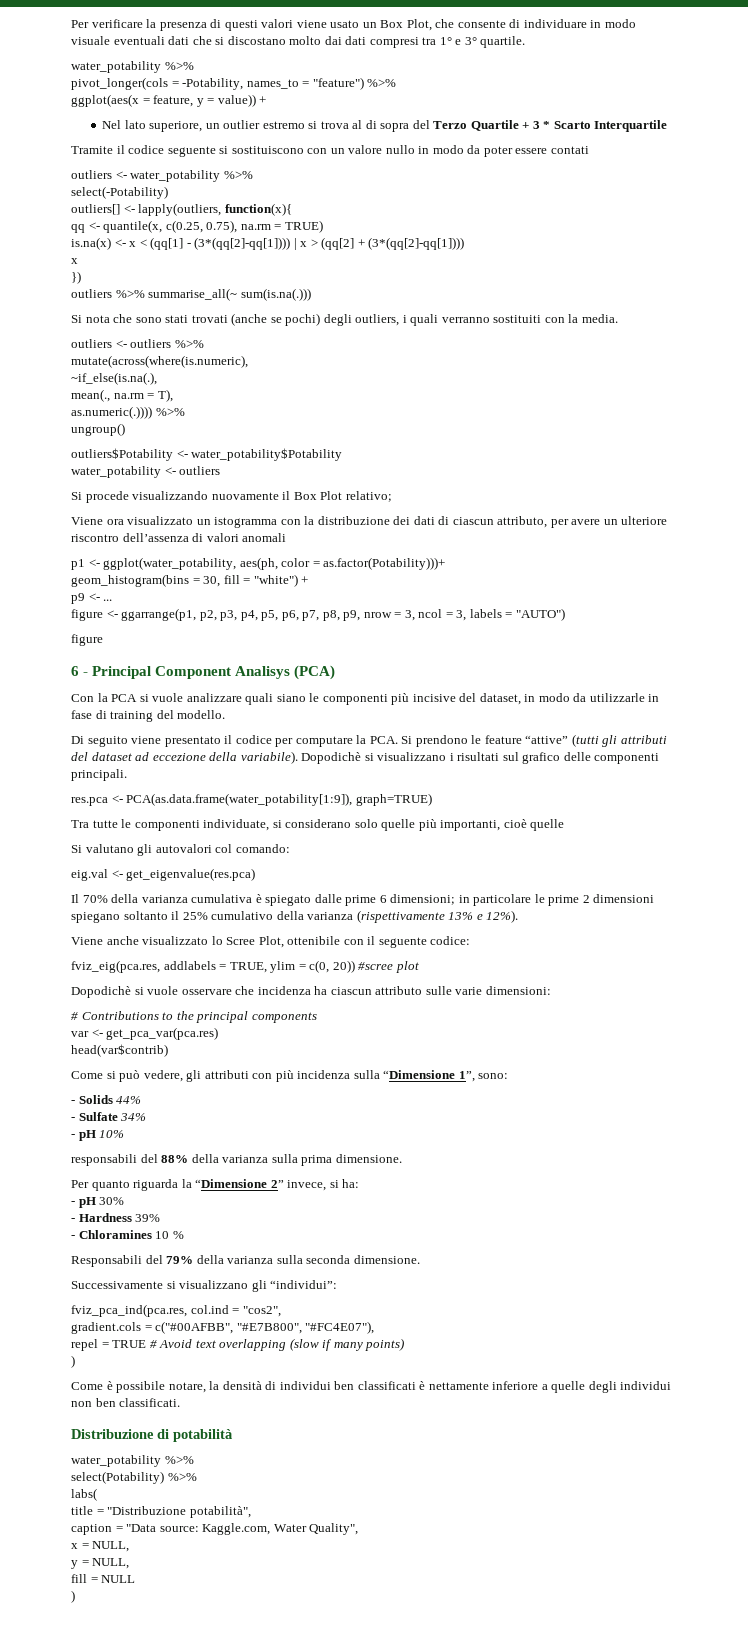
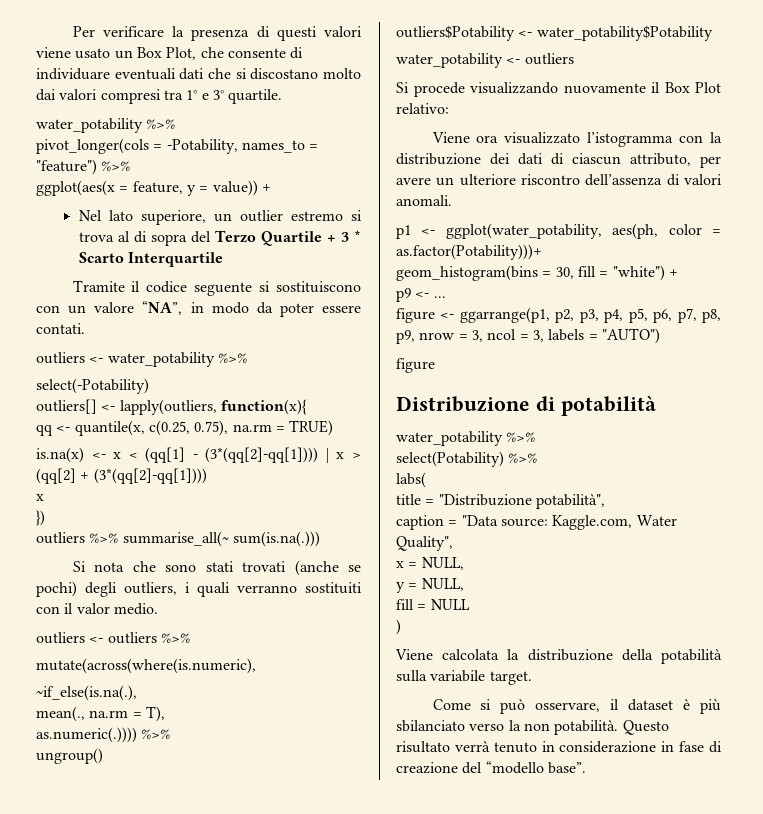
[590,19,636,28] [71,36,110,45] in modo visuale -> (110, 74) none
[345,36,367,45] dati -> [59,89,98,100] valori
[385,145,415,154] nullo -> [142,301,183,315] “NA”,
[550,146,589,154] contati -> [36,323,85,334] contati.
[568,314,618,323] la media. -> [64,603,158,615] il valor medio.
[345,491,392,502] relativo; -> [396,103,449,114] relativo:
[196,517,278,528] un istogramma -> [587,132,674,147] l’istogramma
[242,533,287,542] anomali -> [396,195,452,206] anomali.
[71,665,336,680] [71,693,660,705] [71,710,226,722] [71,734,667,747] [71,751,660,764] [71,769,127,781] [71,793,432,806] [71,819,565,831] [71,844,290,856] [71,868,256,881] [71,894,655,906] [71,910,519,923] [71,936,471,948] [71,960,419,973] [71,986,551,998] [71,1011,317,1023] [71,1027,219,1040] [71,1044,168,1057] [71,1070,509,1082] [71,1095,142,1104] [71,1112,147,1121] [71,1130,125,1141] [71,1154,402,1166] [71,1179,360,1191] [71,1197,125,1208] [71,1213,161,1222] [71,1230,184,1239] [71,1255,420,1267] [71,1280,338,1292] [71,1304,281,1317] [71,1321,375,1334] [71,1338,405,1351] [71,1355,75,1368] [71,1381,672,1393] [71,1398,181,1407] // 6 - Principal Component Analisys (PCA) // Con la PCA si vuole analizzare quali siano le componenti più incisive del dataset, in modo da utilizzarle in fase di training del modello. // Di seguito viene presentato il codice per computare la PCA. Si prendono le feature “attive” (tutti gli attributi del dataset ad eccezione della variabile). Dopodichè si visualizzano i risultati sul grafico delle componenti principali. // res.pca <- PCA(as.data.frame(water_potability[1:9]), graph=TRUE) // Tra tutte le componenti individuate, si considerano solo quelle più importanti, cioè quelle // Si valutano gli autovalori col comando: // eig.val <- get_eigenvalue(res.pca) // Il 70% della varianza cumulativa è spiegato dalle prime 6 dimensioni; in particolare le prime 2 dimensioni spiegano soltanto il 25% cumulativo della varianza (rispettivamente 13% e 12%). // Viene anche visualizzato lo Scree Plot, ottenibile con il seguente codice: // fviz_eig(pca.res, addlabels = TRUE, ylim = c(0, 20)) #scree plot // Dopodichè si vuole osservare che incidenza ha ciascun attributo sulle varie dimensioni: // # Contributions to the principal components // var <- get_pca_var(pca.res) // head(var$contrib) // Come si può vedere, gli attributi con più incidenza sulla “Dimensione 1”, sono: // - Solids 44% // - Sulfate 34% // - pH 10% // responsabili del 88% della varianza sulla prima dimensione. // Per quanto riguarda la “Dimensione 2” invece, si ha: // - pH 30% // - Hardness 39% // - Chloramines 10 % // Responsabili del 79% della varianza sulla seconda dimensione. // Successivamente si visualizzano gli “individui”: // fviz_pca_ind(pca.res, col.ind = "cos2", // gradient.cols = c("#00AFBB", "#E7B800", "#FC4E07"), // repel = TRUE # Avoid text overlapping (slow if many points) // ) // Come è possibile notare, la densità di individui ben classificati è nettamente inferiore a quelle degli individui non ben classificati. -> (435, 365) none
(75, 1596) none -> [395,649,722,664] [396,670,532,685] [432,699,721,714] [396,720,669,735] [396,741,722,753] [396,761,586,774] // Viene calcolata la distribuzione della potabilità sulla variabile target. // Come si può osservare, il dataset è più sbilanciato verso la non potabilità. Questo risultato verrà tenuto in considerazione in fase di creazione del “modello base”.

